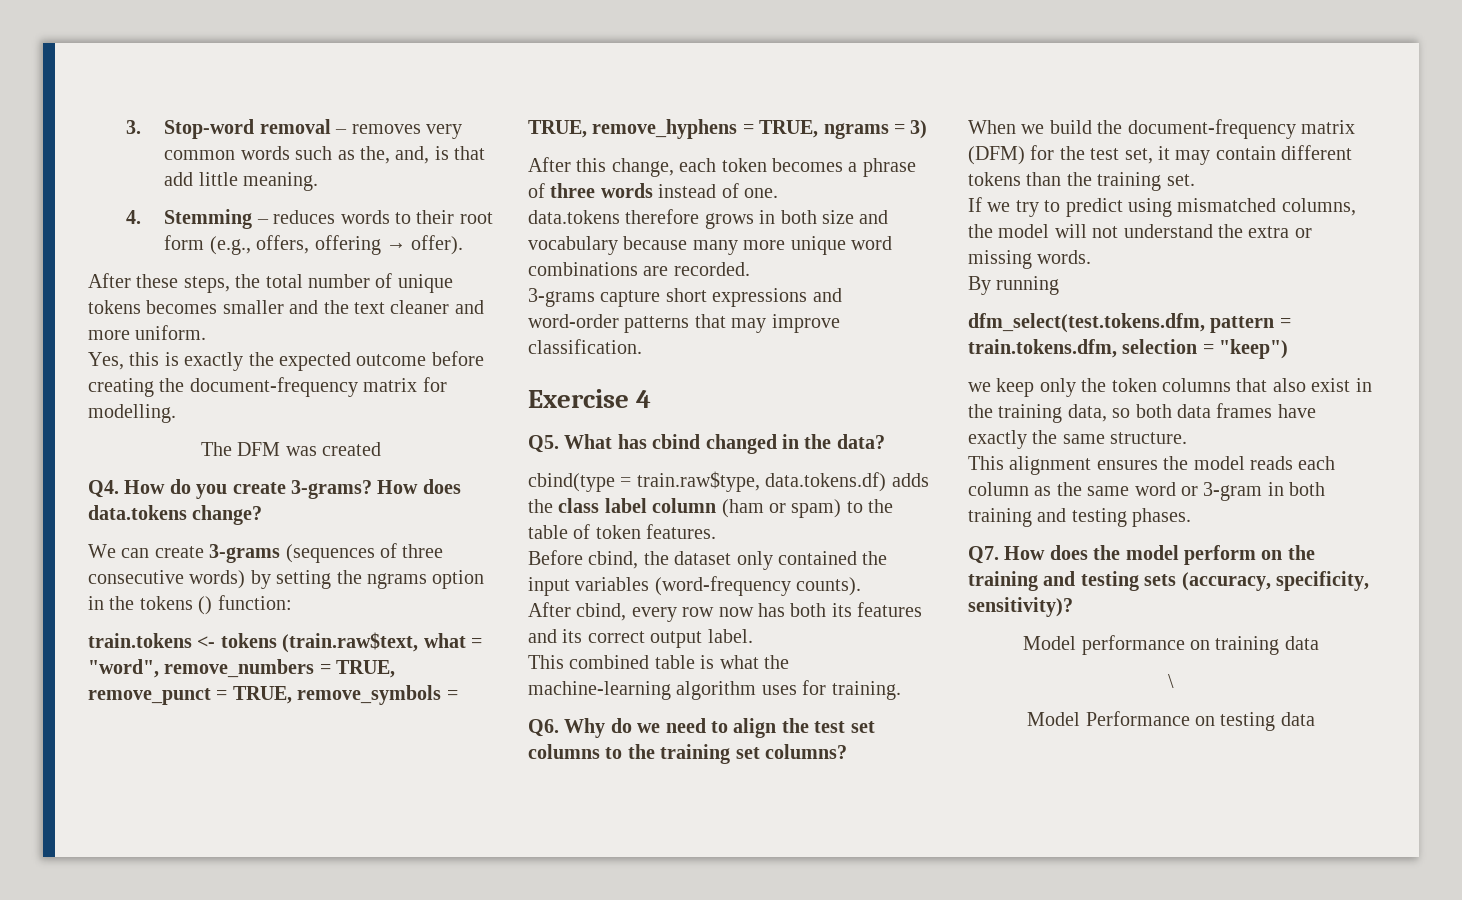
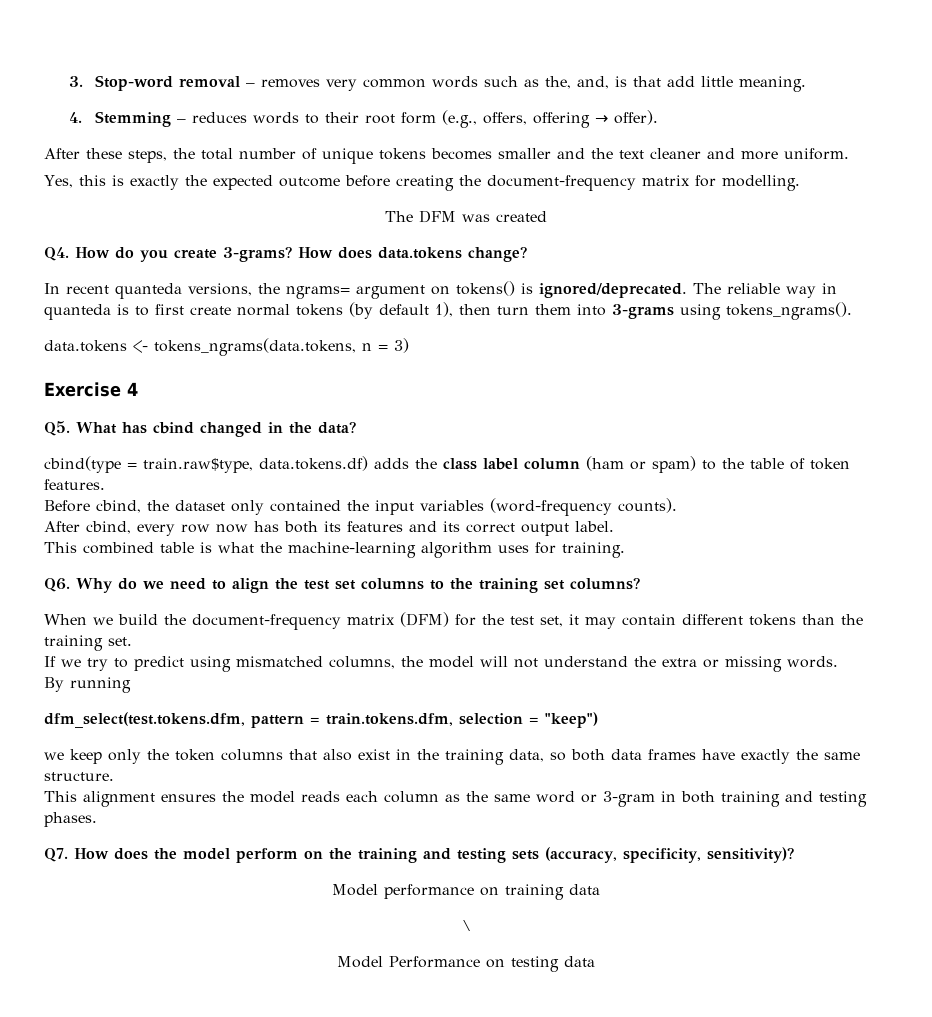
[88,543,444,563] [88,570,485,589] [88,595,292,615] [88,632,482,653] [88,659,396,678] [88,685,458,705] [528,119,928,139] [528,157,916,177] [528,183,778,198] [528,209,889,229] [528,236,892,255] [528,262,750,276] [528,288,842,307] [528,314,840,333] [528,339,642,354] We can create 3-grams (sequences of three consecutive words) by setting the ngrams option in the tokens () function: // train.tokens <- tokens (train.raw$text, what = "word", remove_numbers = TRUE, remove_punct = TRUE, remove_symbols = TRUE, remove_hyphens = TRUE, ngrams = 3) // After this change, each token becomes a phrase of three words instead of one. // data.tokens therefore grows in both size and vocabulary because many more unique word combinations are recorded. // 3-grams capture short expressions and word-order patterns that may improve classification. -> [44,281,837,299] [44,302,852,320] [44,338,409,356] In recent quanteda versions, the ngrams= argument on tokens() is ignored/deprecated. The reliable way in quanteda is to first create normal tokens (by default 1), then turn them into 3-grams using tokens_ngrams(). // data.tokens <- tokens_ngrams(data.tokens, n = 3)

